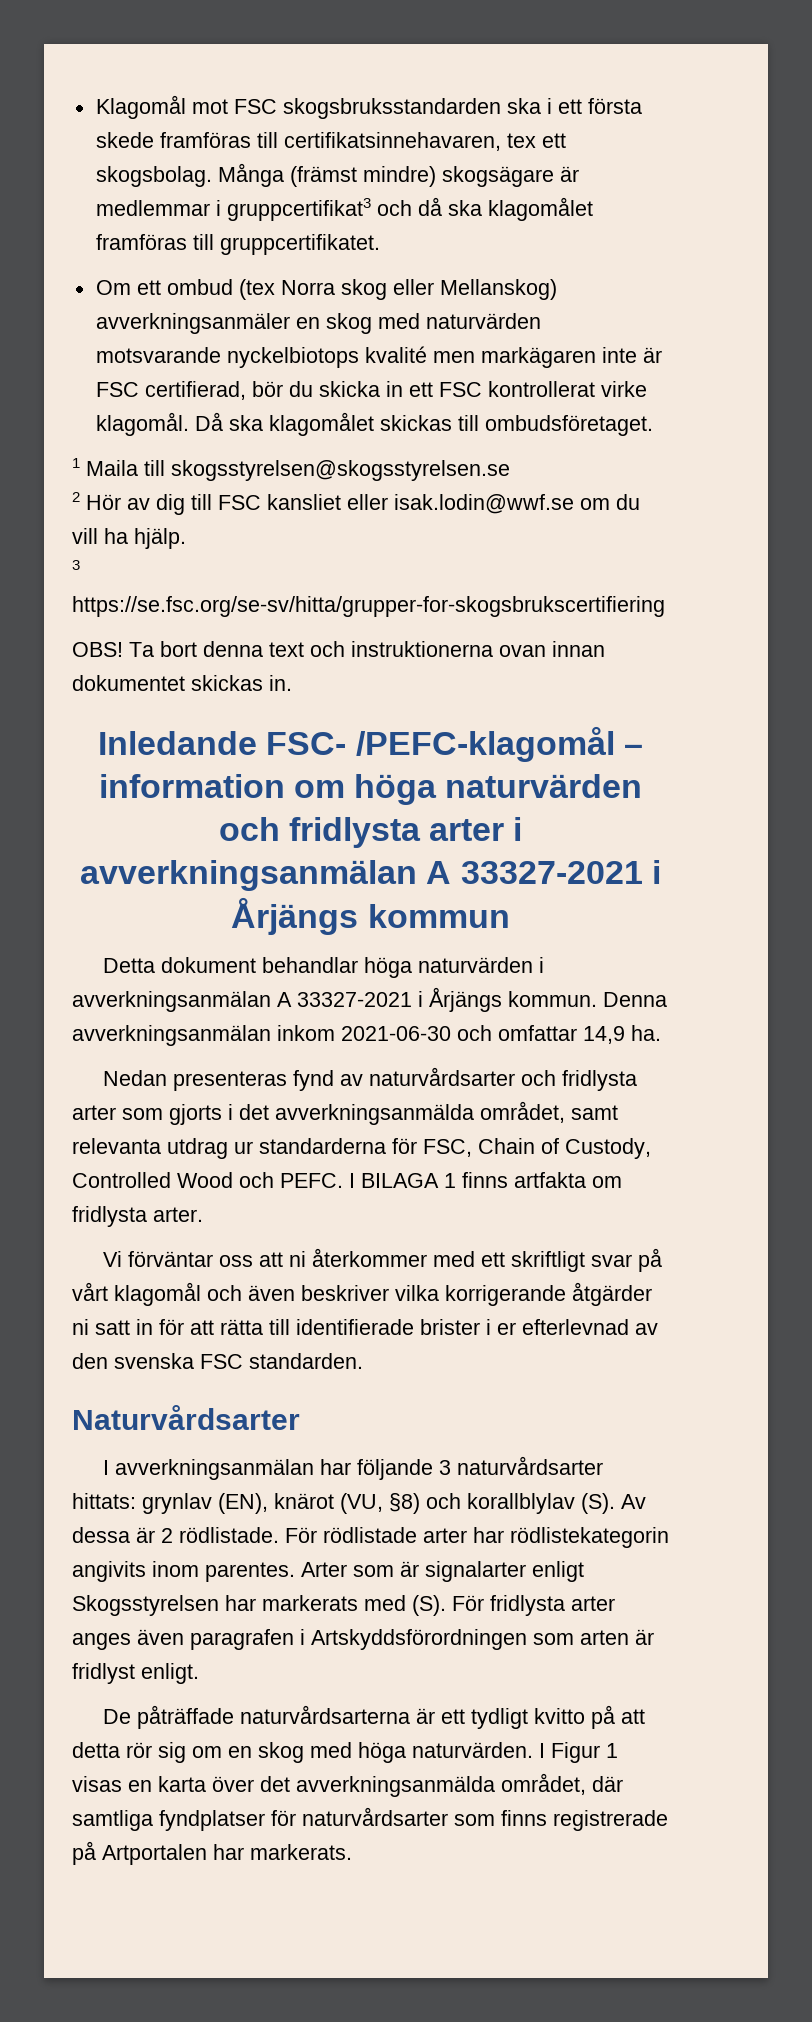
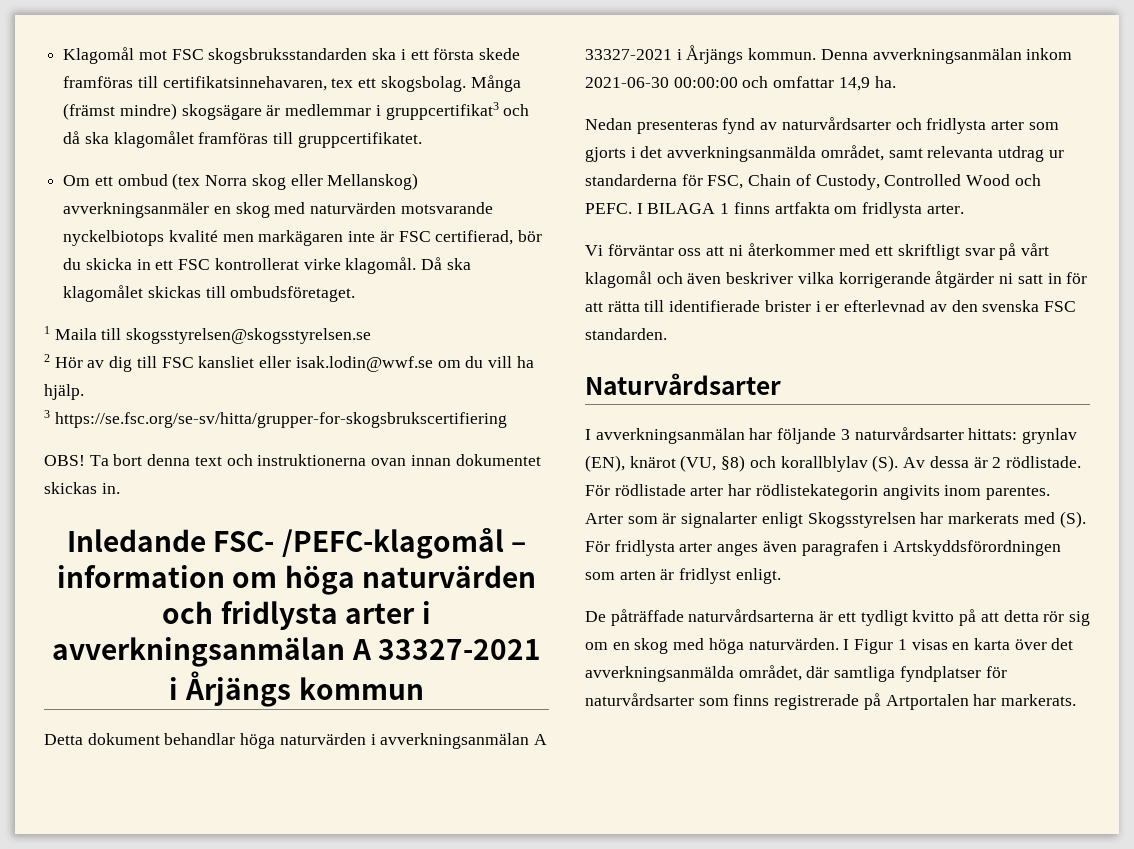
(451, 1033) none -> [673,77,738,88] 00:00:00

